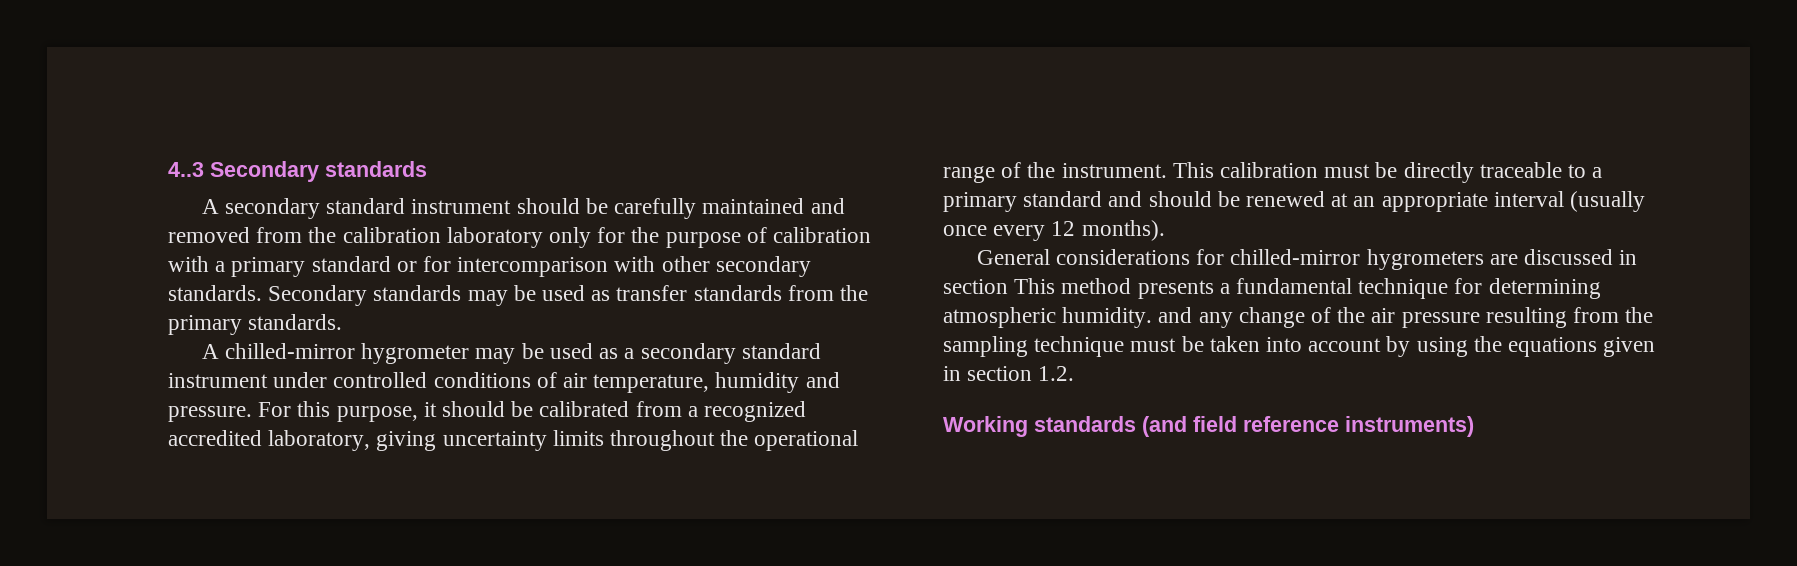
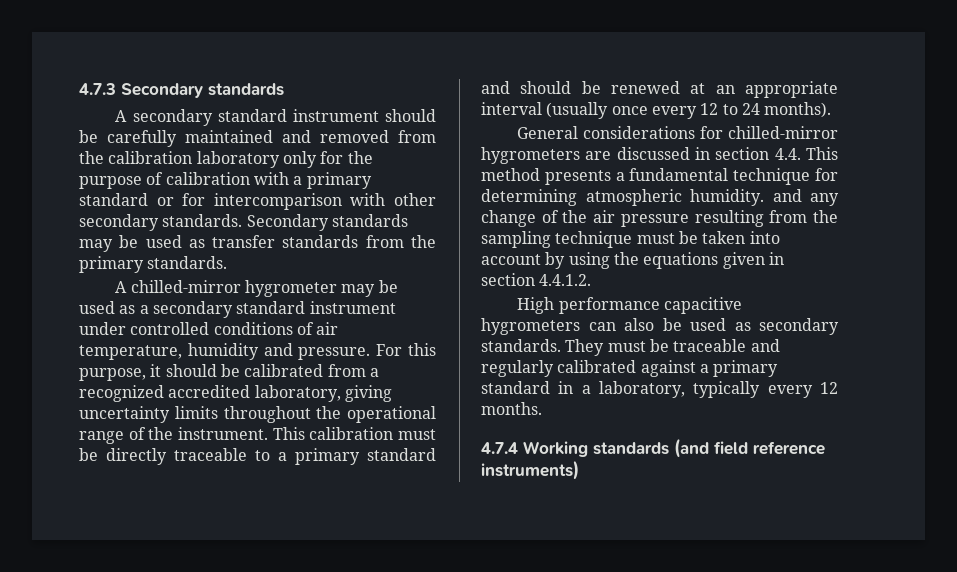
[168,162,204,177] 4..3 -> [79,83,116,95] 4.7.3
(1076, 228) none -> [722,103,760,115] to 24
(1008, 286) none -> [774,148,801,160] 4.4.
[1038,366,1075,381] 1.2. // -> [539,274,592,286] [517,297,743,314] [481,318,839,335] [481,339,780,356] [481,360,779,377] [481,381,838,398] [481,402,542,415] [481,442,518,454] 4.4.1.2. // High performance capacitive hygrometers can also be used as secondary standards. They must be traceable and regularly calibrated against a primary standard in a laboratory, typically every 12 months. // 4.7.4

